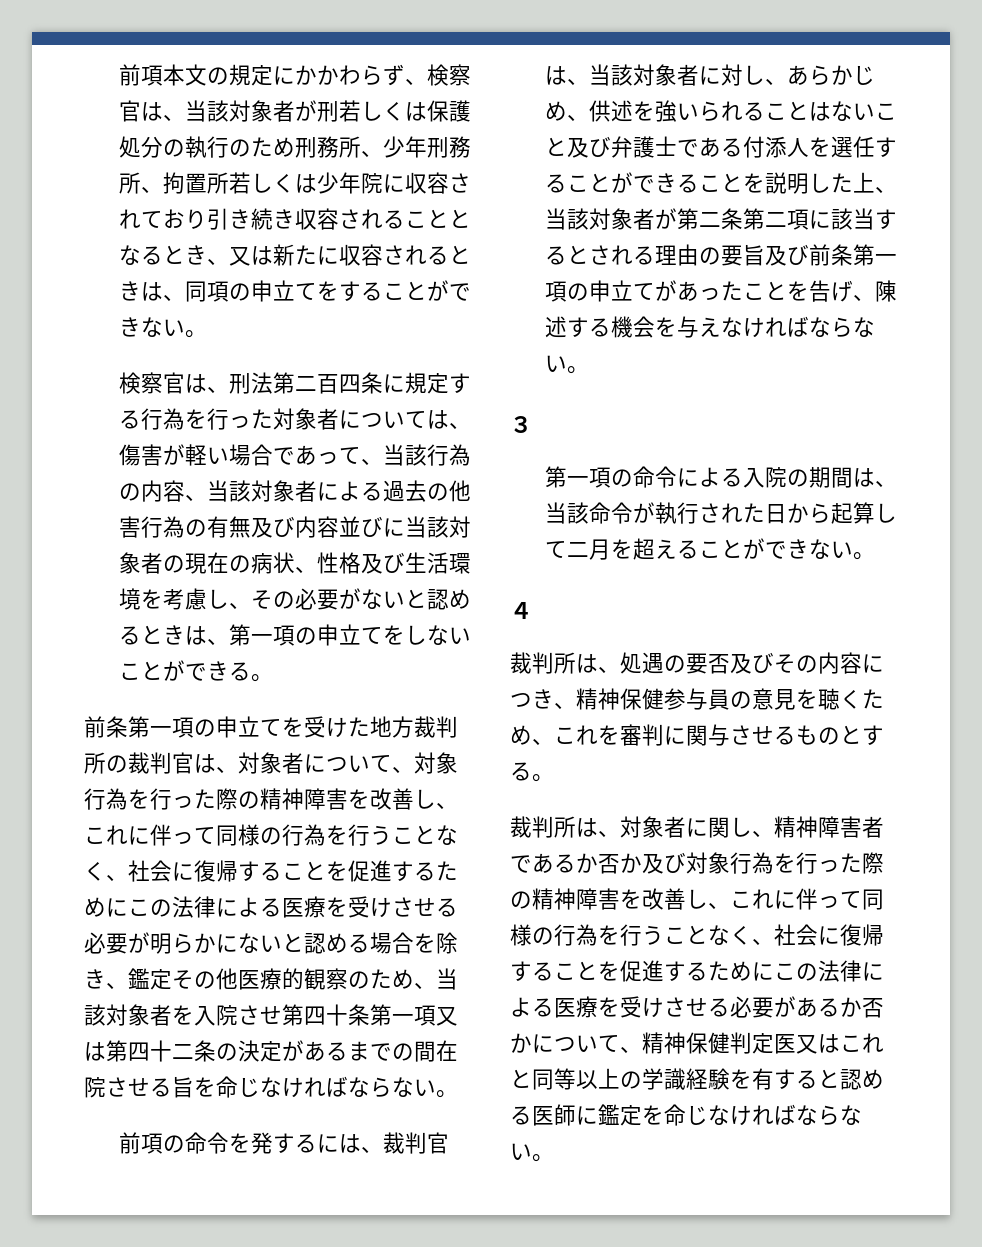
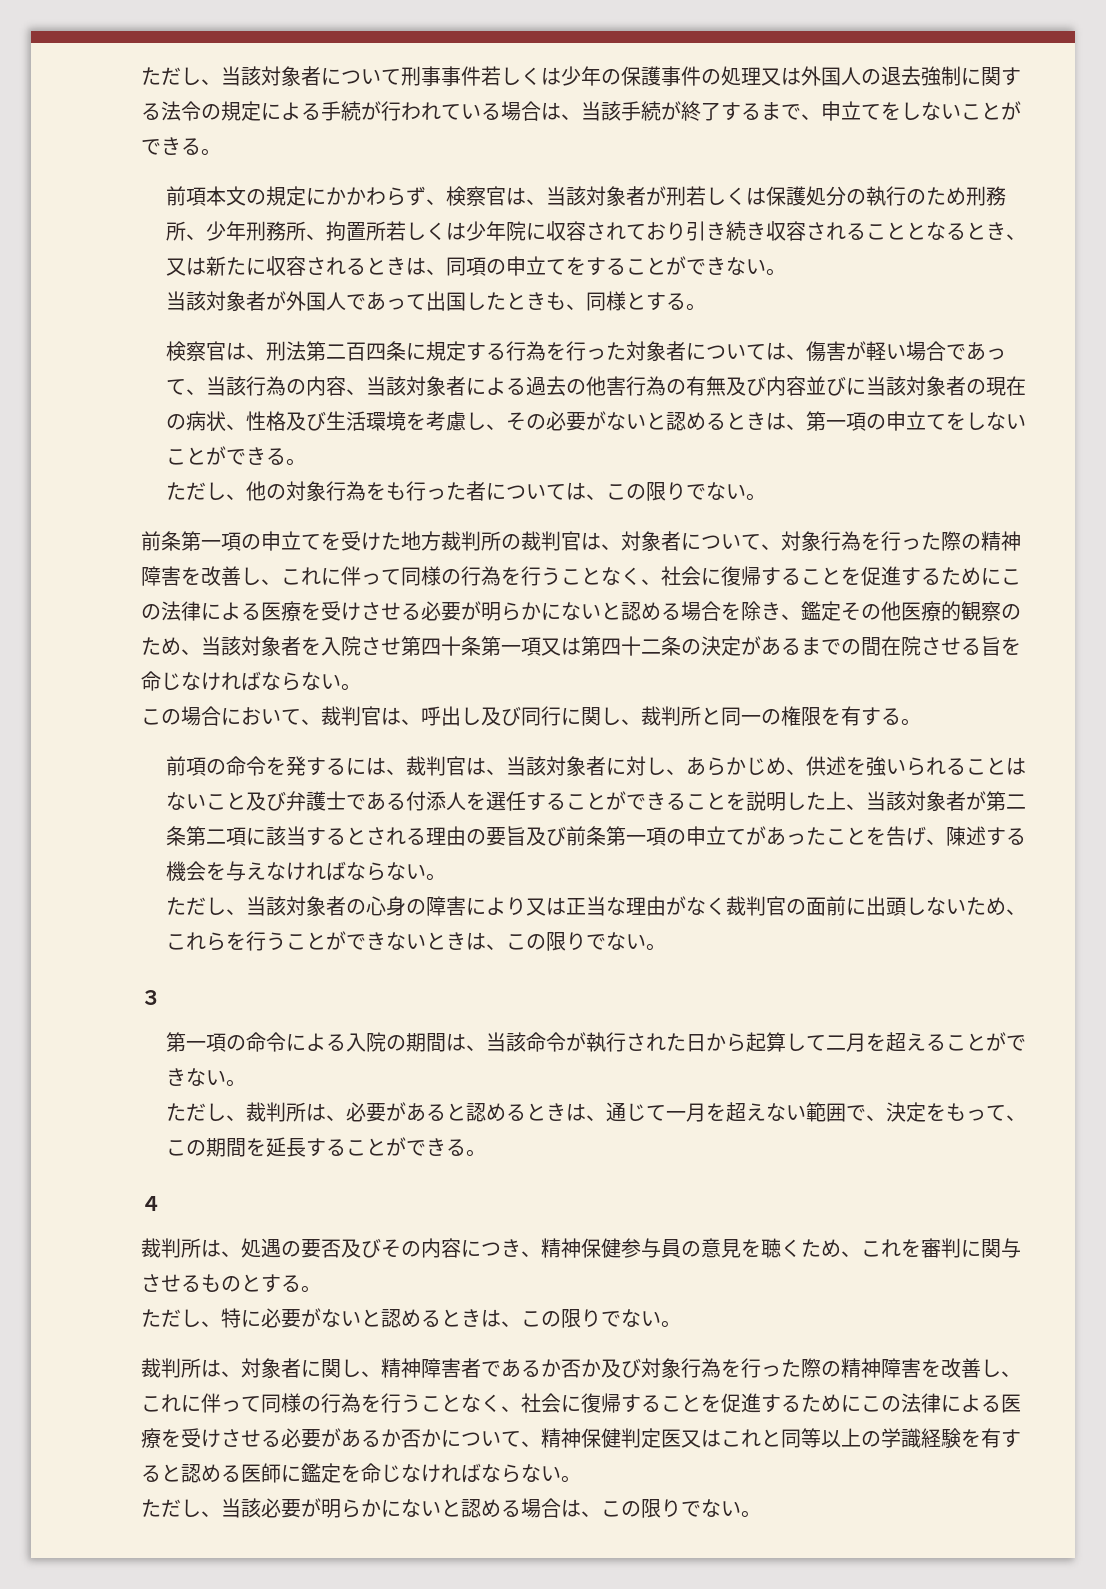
(119, 75) none -> [141,66,1021,86] [141,101,1021,121] [141,137,221,156] ただし、当該対象者について刑事事件若しくは少年の保護事件の処理又は外国人の退去強制に関する法令の規定による手続が行われている場合は、当該手続が終了するまで、申立てをしないことができる。 //
(208, 334) none -> [165,291,706,311] // 当該対象者が外国人であって出国したときも、同様とする。
(274, 678) none -> [165,481,766,501] // ただし、他の対象行為をも行った者については、この限りでない。
(458, 1094) none -> [141,706,921,726] // この場合において、裁判官は、呼出し及び同行に関し、裁判所と同一の権限を有する。
(590, 370) none -> [165,896,1026,916] [165,931,666,951] // ただし、当該対象者の心身の障害により又は正当な理由がなく裁判官の面前に出頭しないため、これらを行うことができないときは、この限りでない。
(876, 556) none -> [165,1102,1026,1122] [165,1137,486,1157] // ただし、裁判所は、必要があると認めるときは、通じて一月を超えない範囲で、決定をもって、この期間を延長することができる。
(554, 778) none -> [141,1308,681,1328] // ただし、特に必要がないと認めるときは、この限りでない。
(554, 1158) none -> [141,1498,761,1518] // ただし、当該必要が明らかにないと認める場合は、この限りでない。

